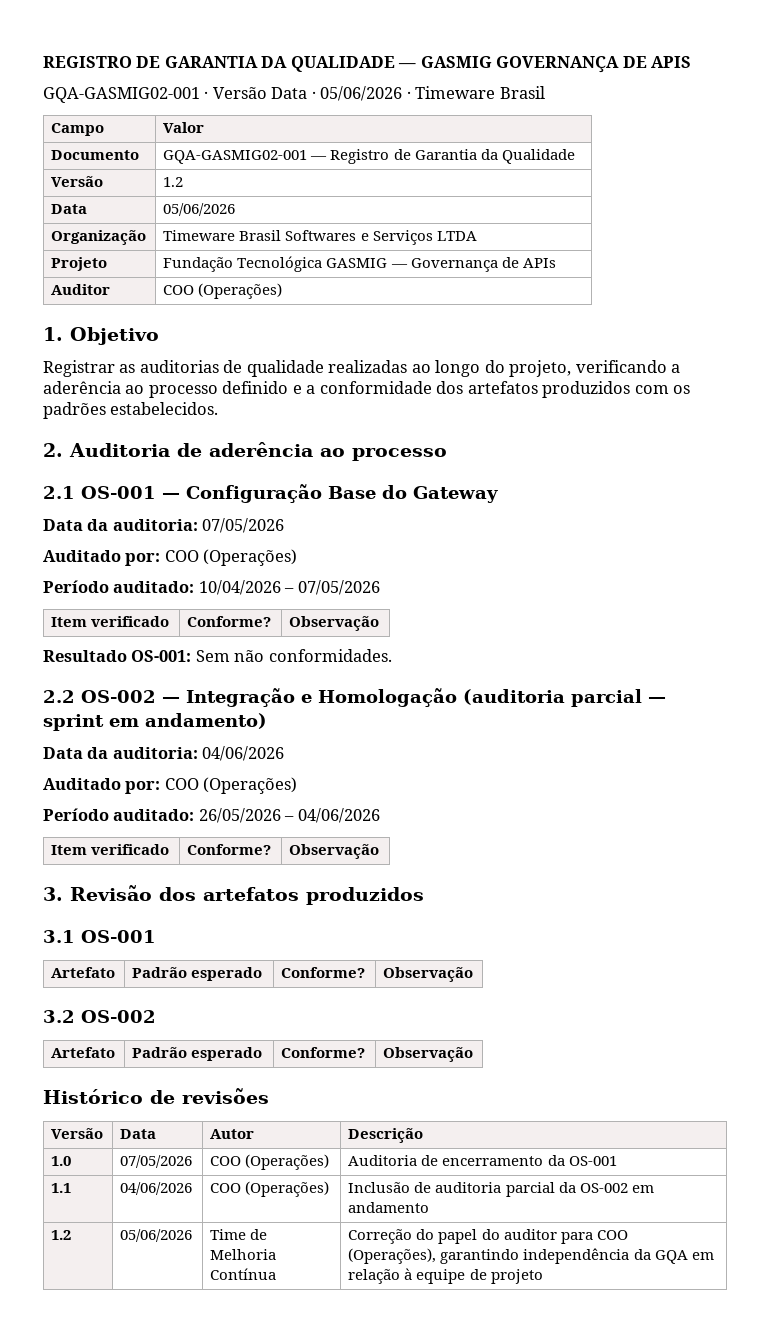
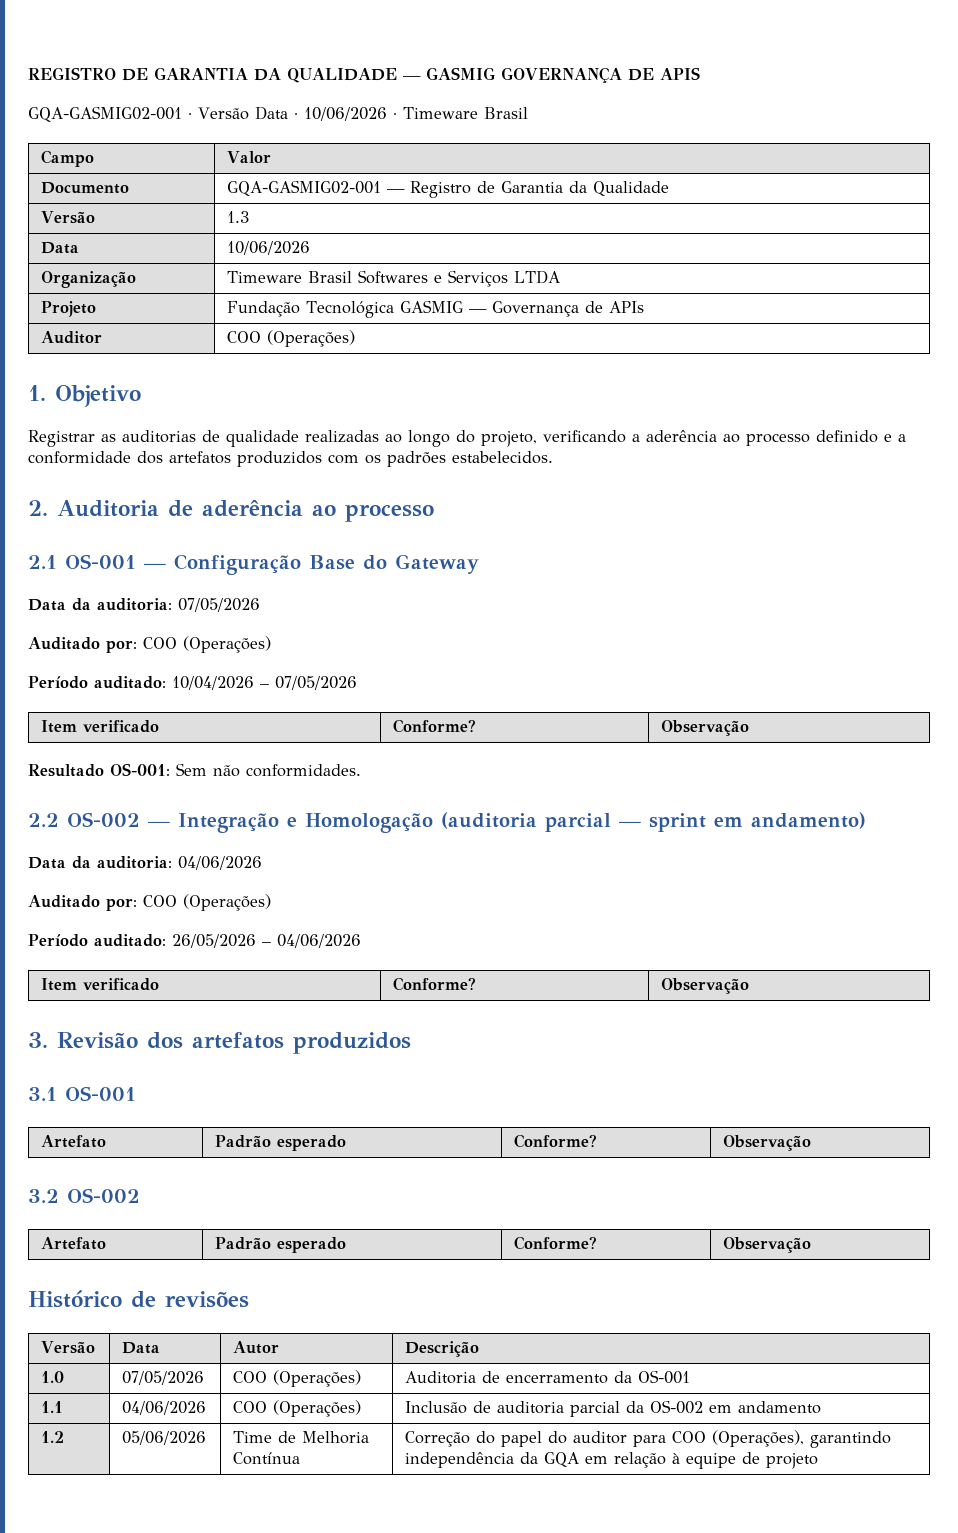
[320,86,403,101] 05/06/2026 -> [303,107,387,121] 10/06/2026
[163,177,184,187] [51,204,88,214] [163,203,236,216] 1.2 // Data | 05/06/2026 -> [227,211,250,223] [41,242,80,254] [227,241,311,255] 1.3 // Data | 10/06/2026

